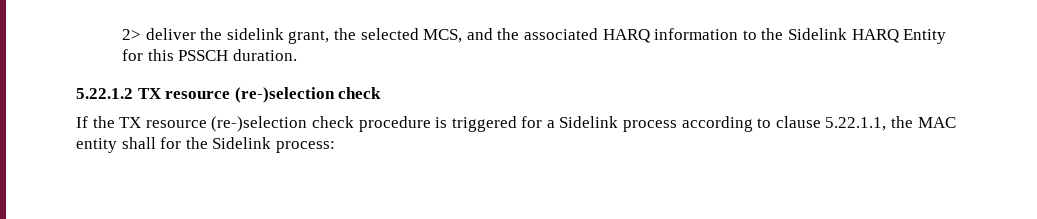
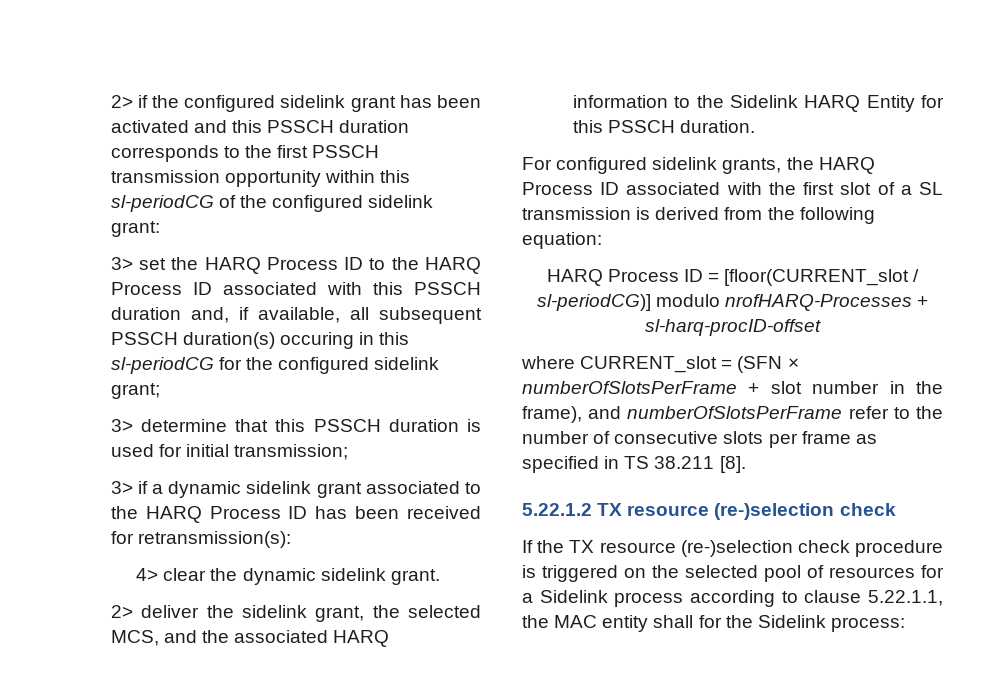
[122,29,142,40] 2> -> [110,95,481,112] [110,120,410,133] [110,145,380,162] [110,170,411,187] [110,195,434,212] [110,221,160,237] [110,257,481,274] [110,282,482,295] [110,307,483,324] [110,332,410,349] [110,357,440,374] [110,383,160,399] [110,419,481,432] [110,444,349,460] [110,481,481,498] [110,506,481,523] [110,531,291,548] [136,568,440,585] [110,605,133,618] 2> if the configured sidelink grant has been activated and this PSSCH duration corresponds to the first PSSCH transmission opportunity within this sl-periodCG of the configured sidelink grant: // 3> set the HARQ Process ID to the HARQ Process ID associated with this PSSCH duration and, if available, all subsequent PSSCH duration(s) occuring in this sl-periodCG for the configured sidelink grant; // 3> determine that this PSSCH duration is used for initial transmission; // 3> if a dynamic sidelink grant associated to the HARQ Process ID has been received for retransmission(s): // 4> clear the dynamic sidelink grant. // 2>
(297, 55) none -> [522,157,875,174] [522,182,943,195] [522,207,875,224] [522,232,602,249] [546,269,920,286] [536,294,929,311] [645,319,821,336] [521,356,799,373] [522,381,943,394] [522,406,943,423] [522,431,877,448] [522,456,746,473] // For configured sidelink grants, the HARQ Process ID associated with the first slot of a SL transmission is derived from the following equation: // HARQ Process ID = [floor(CURRENT_slot / sl-periodCG)] modulo nrofHARQ-Processes + sl-harq-procID-offset // where CURRENT_slot = (SFN × numberOfSlotsPerFrame + slot number in the frame), and numberOfSlotsPerFrame refer to the number of consecutive slots per frame as specified in TS 38.211 [8].
(517, 124) none -> [624,565,915,582] on the selected pool of resources

